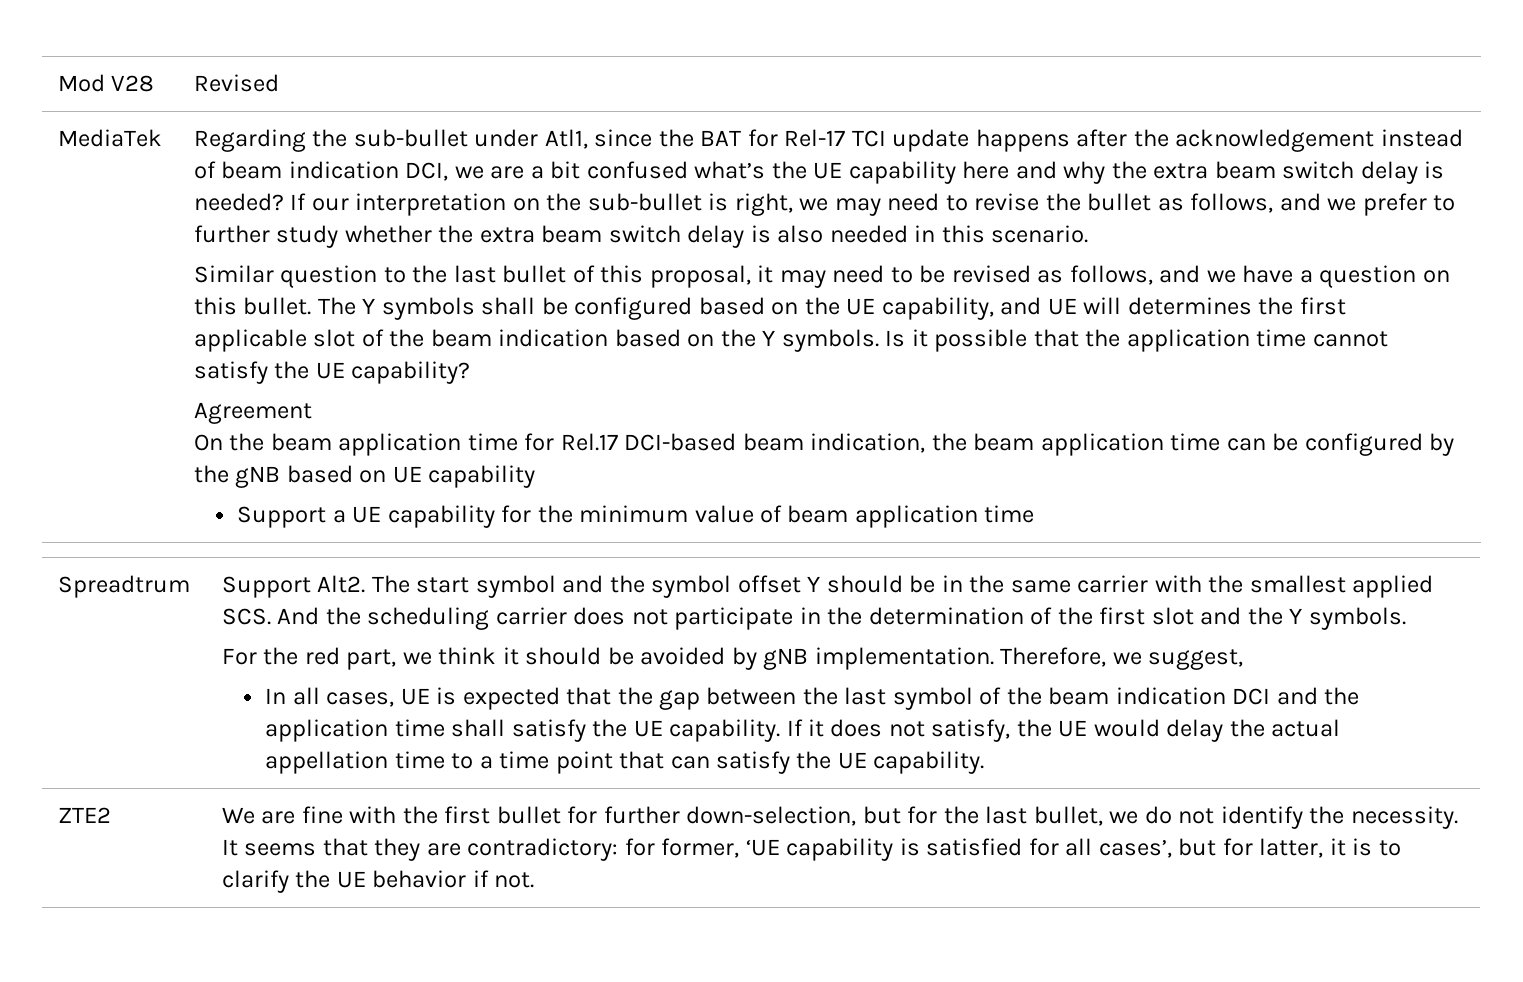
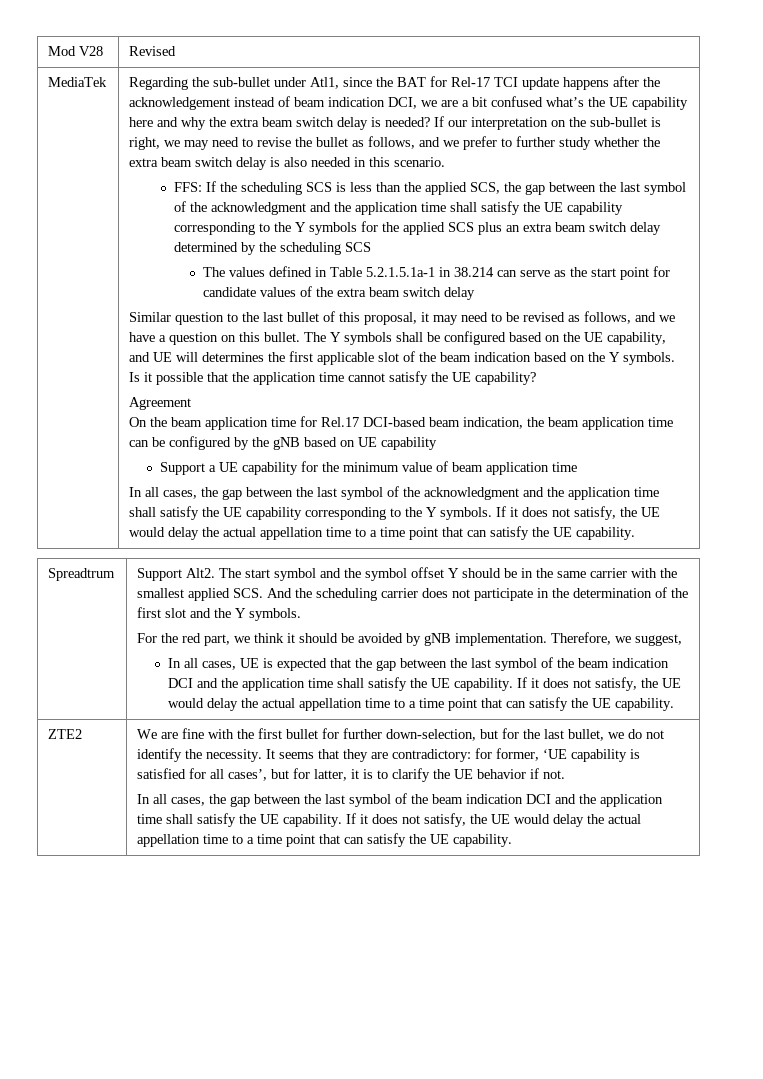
(1089, 234) none -> [173,181,686,195] [173,201,623,215] [173,221,661,235] [173,242,371,255] [202,266,670,280] [202,286,475,300] // FFS: If the scheduling SCS is less than the applied SCS, the gap between the last symbol of the acknowledgment and the application time shall satisfy the UE capability corresponding to the Y symbols for the applied SCS plus an extra beam switch delay determined by the scheduling SCS // The values defined in Table 5.2.1.5.1a-1 in 38.214 can serve as the start point for candidate values of the extra beam switch delay
(1035, 514) none -> [129,486,660,500] [129,506,661,520] [129,526,636,540] // In all cases, the gap between the last symbol of the acknowledgment and the application time shall satisfy the UE capability corresponding to the Y symbols. If it does not satisfy, the UE would delay the actual appellation time to a time point that can satisfy the UE capability.
(535, 880) none -> [137,793,664,807] [137,813,642,827] [137,833,513,847] // In all cases, the gap between the last symbol of the beam indication DCI and the application time shall satisfy the UE capability. If it does not satisfy, the UE would delay the actual appellation time to a time point that can satisfy the UE capability.

